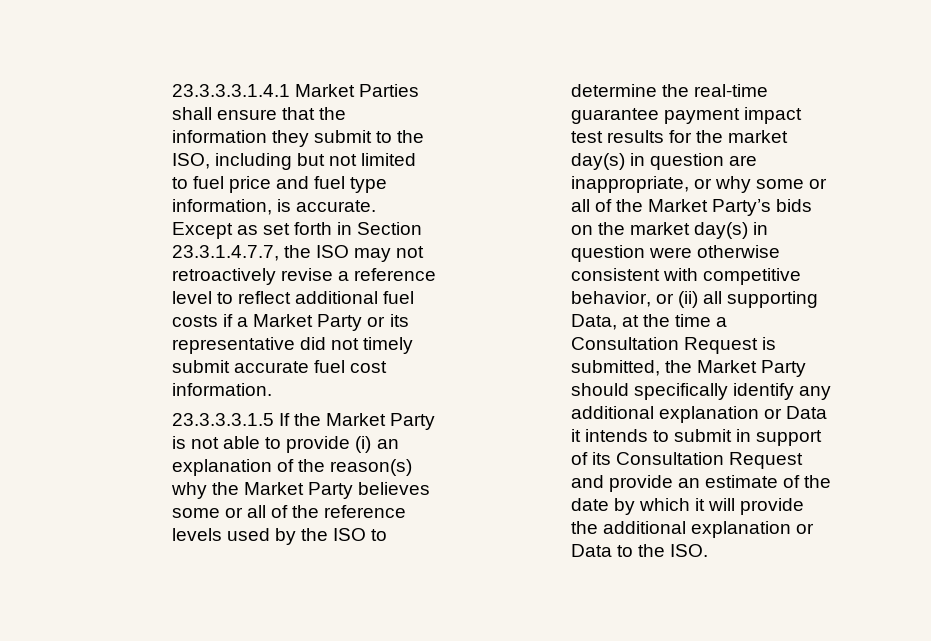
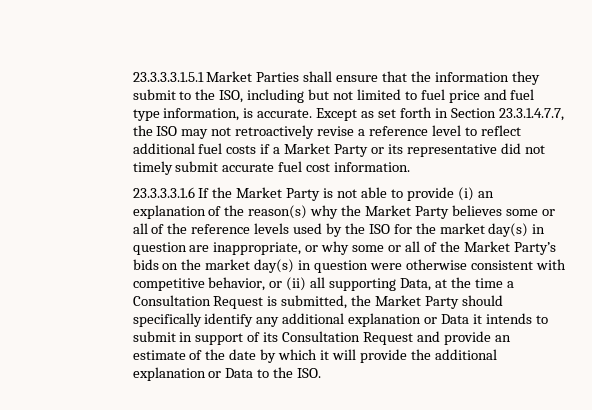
[171,84,290,97] 23.3.3.3.1.4.1 -> [132,72,204,82] 23.3.3.3.1.5.1
[171,413,274,426] 23.3.3.3.1.5 -> [132,187,195,198] 23.3.3.3.1.6
[371,529,388,541] [570,84,769,97] [570,107,803,124] [570,130,664,143] to determine the real-time guarantee payment impact test results -> (390, 229) none

